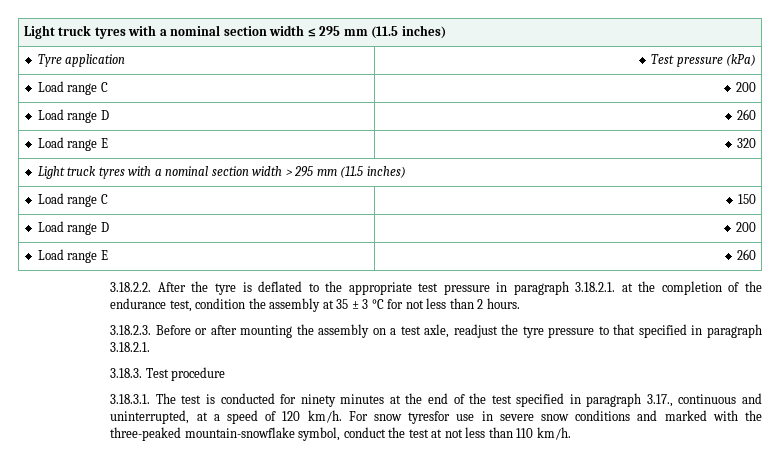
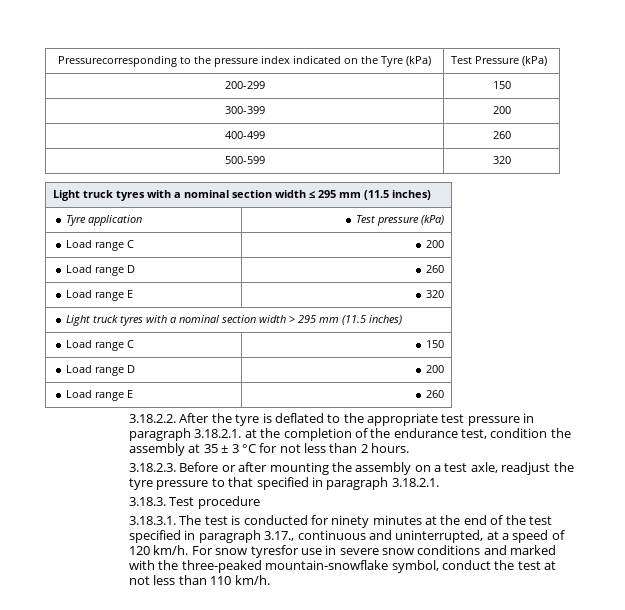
(23, 32) none -> [58,55,432,67] [451,56,548,66] [224,81,265,89] [492,81,511,89] [224,106,265,114] [492,106,511,114] [224,131,265,139] [492,131,511,139] [224,156,265,164] [492,156,511,164] Pressurecorresponding to the pressure index indicated on the Tyre (kPa) | Test Pressure (kPa) // 200-299 | 150 // 300-399 | 200 // 400-499 | 260 // 500-599 | 320 //

